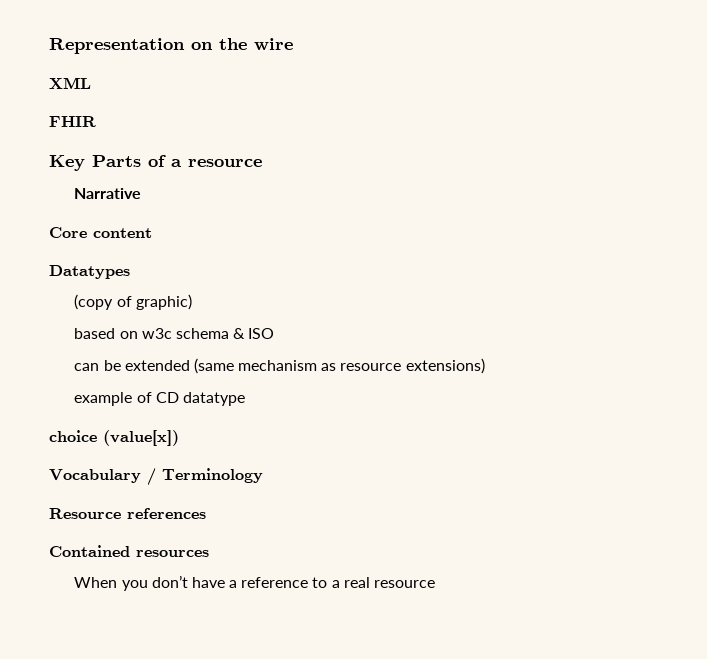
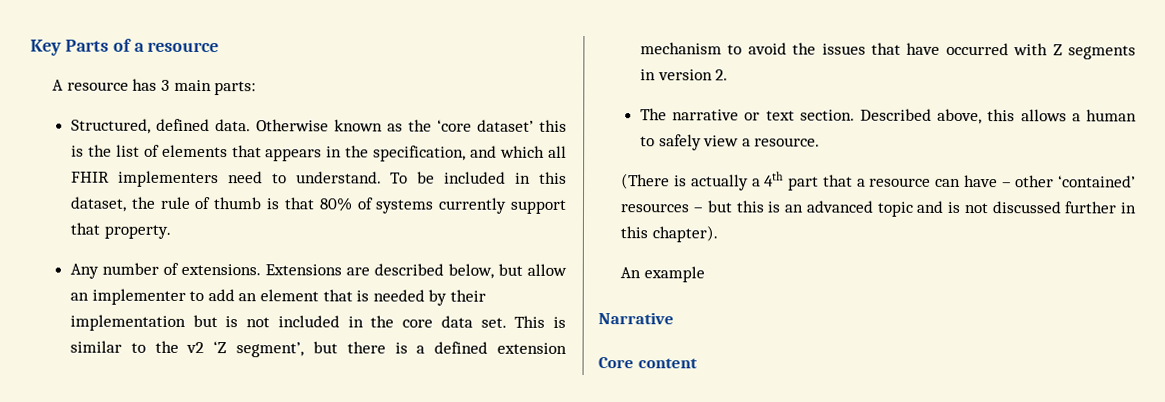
[49,38,293,54] [49,77,91,89] [49,116,96,127] Representation on the wire // XML // FHIR // -> (30, 47) none
[74,188,142,199] [49,227,152,238] [49,265,130,279] [74,294,192,310] [74,328,275,339] [74,358,485,374] [74,392,245,406] [49,430,179,446] [49,468,263,486] [49,508,206,519] [49,545,209,557] [74,575,436,591] Narrative // Core content // Datatypes // (copy of graphic) // based on w3c schema & ISO // can be extended (same mechanism as resource extensions) // example of CD datatype // choice (value[x]) // Vocabulary / Terminology // Resource references // Contained resources // When you don’t have a reference to a real resource -> [52,78,257,96] [70,118,568,134] [70,144,567,162] [70,170,567,188] [69,196,568,214] [69,222,171,239] [69,262,568,279] [69,288,486,306] [69,314,566,331] [69,340,568,358] [639,42,1136,60] [639,69,729,81] [639,108,1137,125] [639,134,821,151] [621,171,1137,191] [620,200,1136,217] [620,225,718,243] [620,266,705,283] [598,312,674,325] [598,357,698,369] A resource has 3 main parts: // Structured, defined data. Otherwise known as the ‘core dataset’ this is the list of elements that appears in the specification, and which all FHIR implementers need to understand. To be included in this dataset, the rule of thumb is that 80% of systems currently support that property. // Any number of extensions. Extensions are described below, but allow an implementer to add an element that is needed by their implementation but is not included in the core data set. This is similar to the v2 ‘Z segment’, but there is a defined extension mechanism to avoid the issues that have occurred with Z segments in version 2. // The narrative or text section. Described above, this allows a human to safely view a resource. // (There is actually a 4th part that a resource can have – other ‘contained’ resources – but this is an advanced topic and is not discussed further in this chapter). // An example // Narrative // Core content

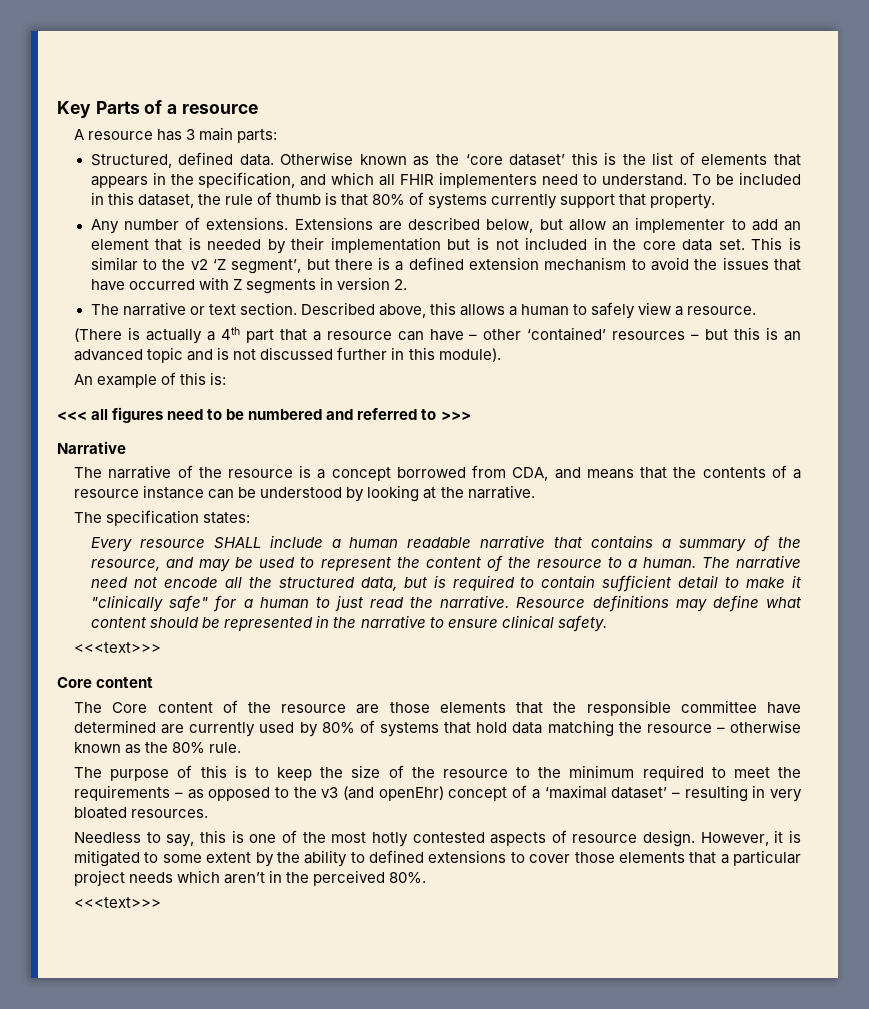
[651,225,718,243] chapter). -> [438,348,501,362] module).
[598,312,674,325] [598,357,698,369] // Narrative // Core content -> [161,372,227,385] [57,407,471,423] [57,441,126,454] [74,465,801,481] [74,485,535,502] [74,510,251,526] [91,535,802,552] [91,555,802,572] [91,575,803,592] [91,595,802,612] [91,615,607,632] [74,642,162,653] [57,677,154,688] [74,700,802,716] [74,720,802,737] [74,742,242,754] [74,765,802,781] [74,785,802,802] [74,807,209,819] [74,830,802,847] [74,850,802,867] [74,870,427,886] [74,897,162,908] of this is: // <<< all figures need to be numbered and referred to >>> // Narrative // The narrative of the resource is a concept borrowed from CDA, and means that the contents of a resource instance can be understood by looking at the narrative. // The specification states: // Every resource SHALL include a human readable narrative that contains a summary of the resource, and may be used to represent the content of the resource to a human. The narrative need not encode all the structured data, but is required to contain sufficient detail to make it "clinically safe" for a human to just read the narrative. Resource definitions may define what content should be represented in the narrative to ensure clinical safety. // <<<text>>> // Core content // The Core content of the resource are those elements that the responsible committee have determined are currently used by 80% of systems that hold data matching the resource – otherwise known as the 80% rule. // The purpose of this is to keep the size of the resource to the minimum required to meet the requirements – as opposed to the v3 (and openEhr) concept of a ‘maximal dataset’ – resulting in very bloated resources. // Needless to say, this is one of the most hotly contested aspects of resource design. However, it is mitigated to some extent by the ability to defined extensions to cover those elements that a particular project needs which aren’t in the perceived 80%. // <<<text>>>

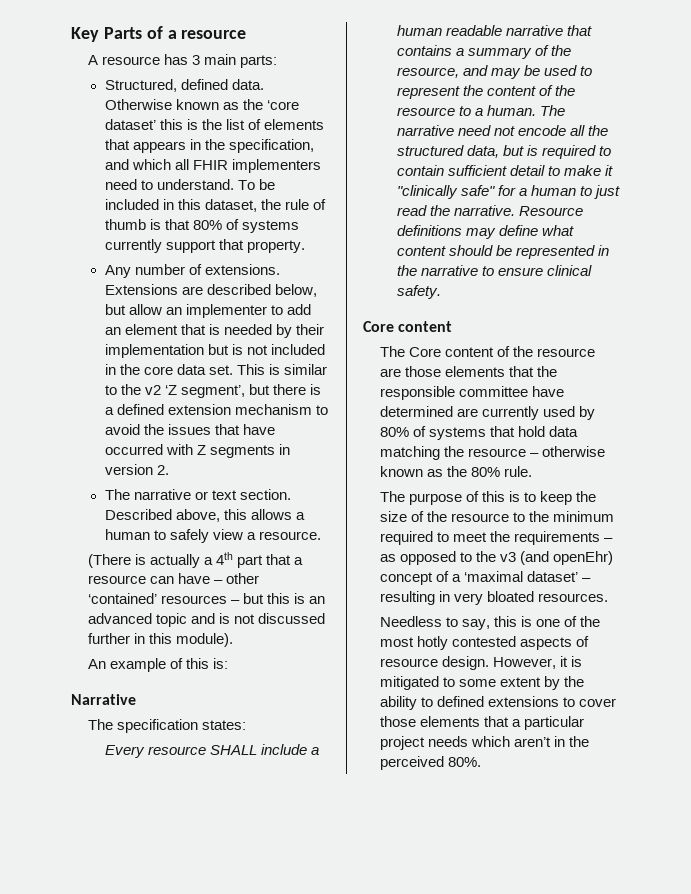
[57,407,471,423] [57,441,126,454] [74,465,801,481] [74,485,535,502] <<< all figures need to be numbered and referred to >>> // Narrative // The narrative of the resource is a concept borrowed from CDA, and means that the contents of a resource instance can be understood by looking at the narrative. -> [71,694,136,705] Narrative
[74,642,162,653] // <<<text>>> -> (442, 292) none
[74,897,162,908] // <<<text>>> -> (482, 762) none

